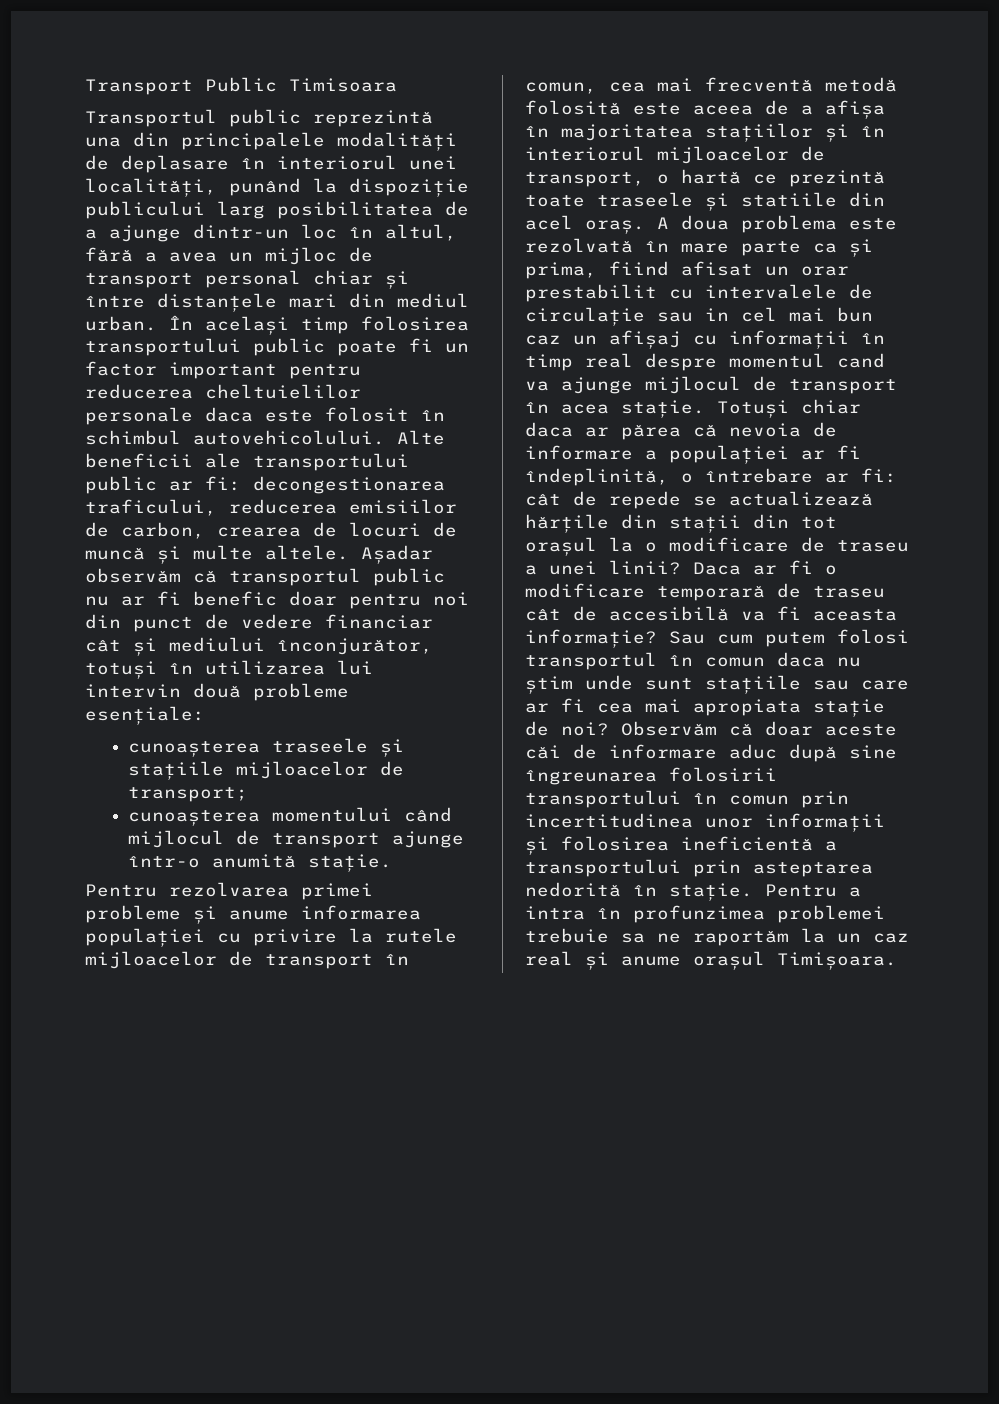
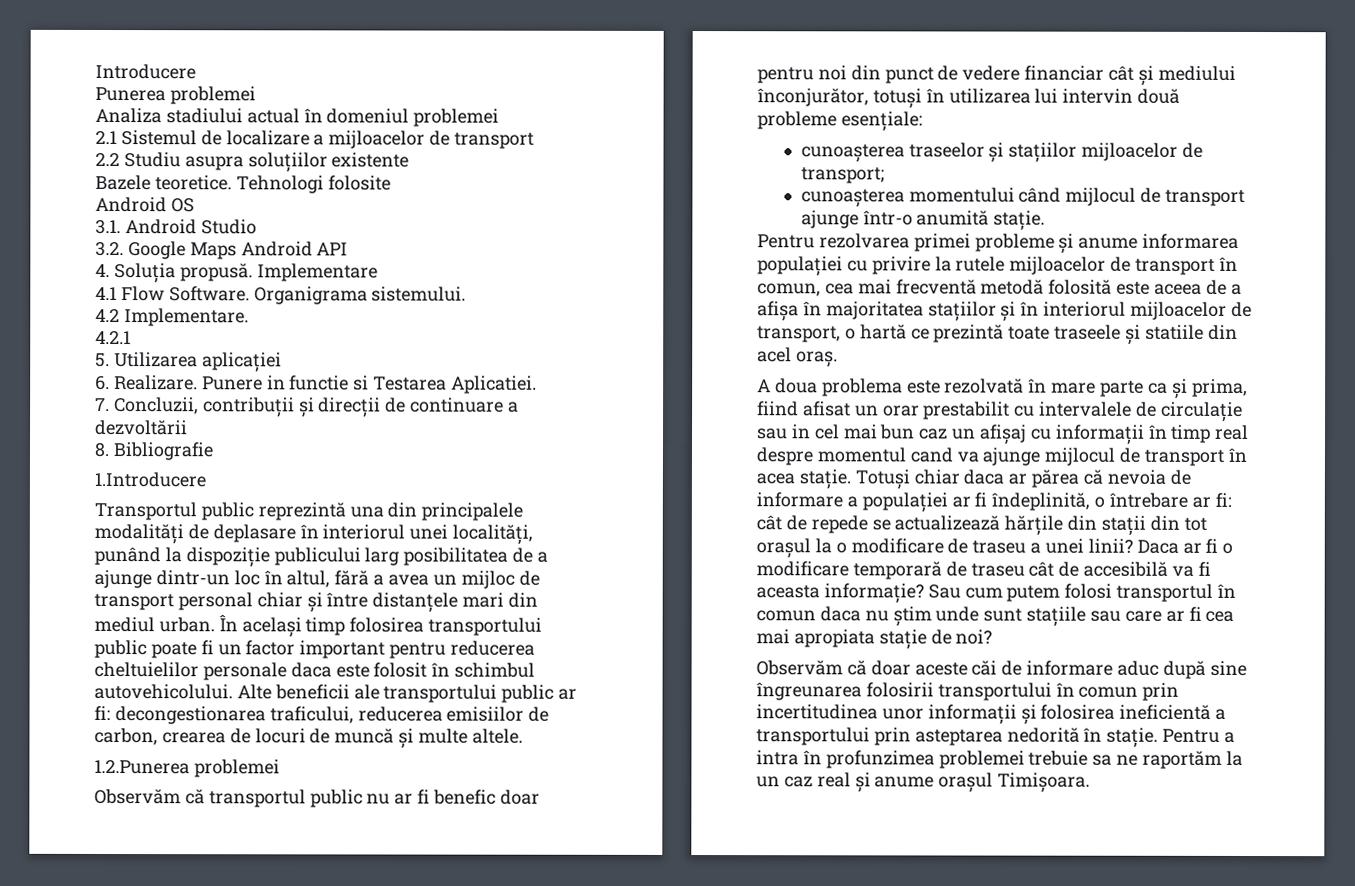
[85,77,397,95] Transport Public Timisoara -> [95,63,196,80] [95,86,256,105] [95,107,500,127] [95,130,535,149] [95,152,410,173] [95,174,391,194] [95,196,195,213] [95,219,257,235] [95,241,349,260] [95,263,378,284] [95,286,467,305] [95,308,249,327] [95,330,131,345] [95,352,282,373] [95,375,538,394] [95,397,520,418] [95,419,188,436] [94,442,214,461] [94,471,206,488] Introducere // Punerea problemei // Analiza stadiului actual în domeniul problemei // 2.1 Sistemul de localizare a mijloacelor de transport // 2.2 Studiu asupra soluțiilor existente // Bazele teoretice. Tehnologi folosite // Android OS // 3.1. Android Studio // 3.2. Google Maps Android API // 4. Soluția propusă. Implementare // 4.1 Flow Software. Organigrama sistemului. // 4.2 Implementare. // 4.2.1 // 5. Utilizarea aplicației // 6. Realizare. Punere in functie si Testarea Aplicatiei. // 7. Concluzii, contribuții și direcții de continuare a dezvoltării // 8. Bibliografie // 1.Introducere
[361,545,433,564] [85,568,181,583] Așadar observăm -> [94,759,280,778] [94,788,181,805] // 1.2.Punerea problemei // Observăm
[271,738,404,757] [127,761,224,780] traseele și stațiile -> [908,142,1078,163] traseelor și stațiilor
(645, 227) none -> (838, 359) //
(609, 729) none -> (993, 637) //

